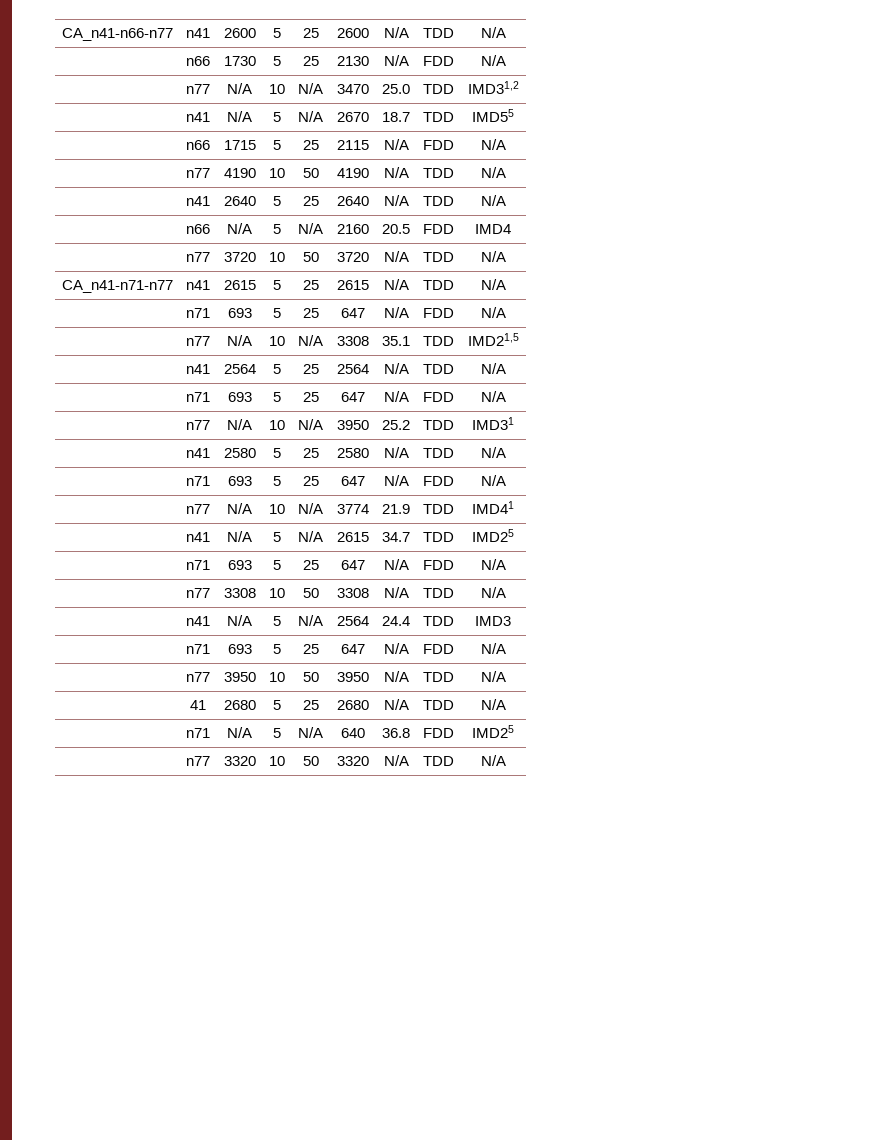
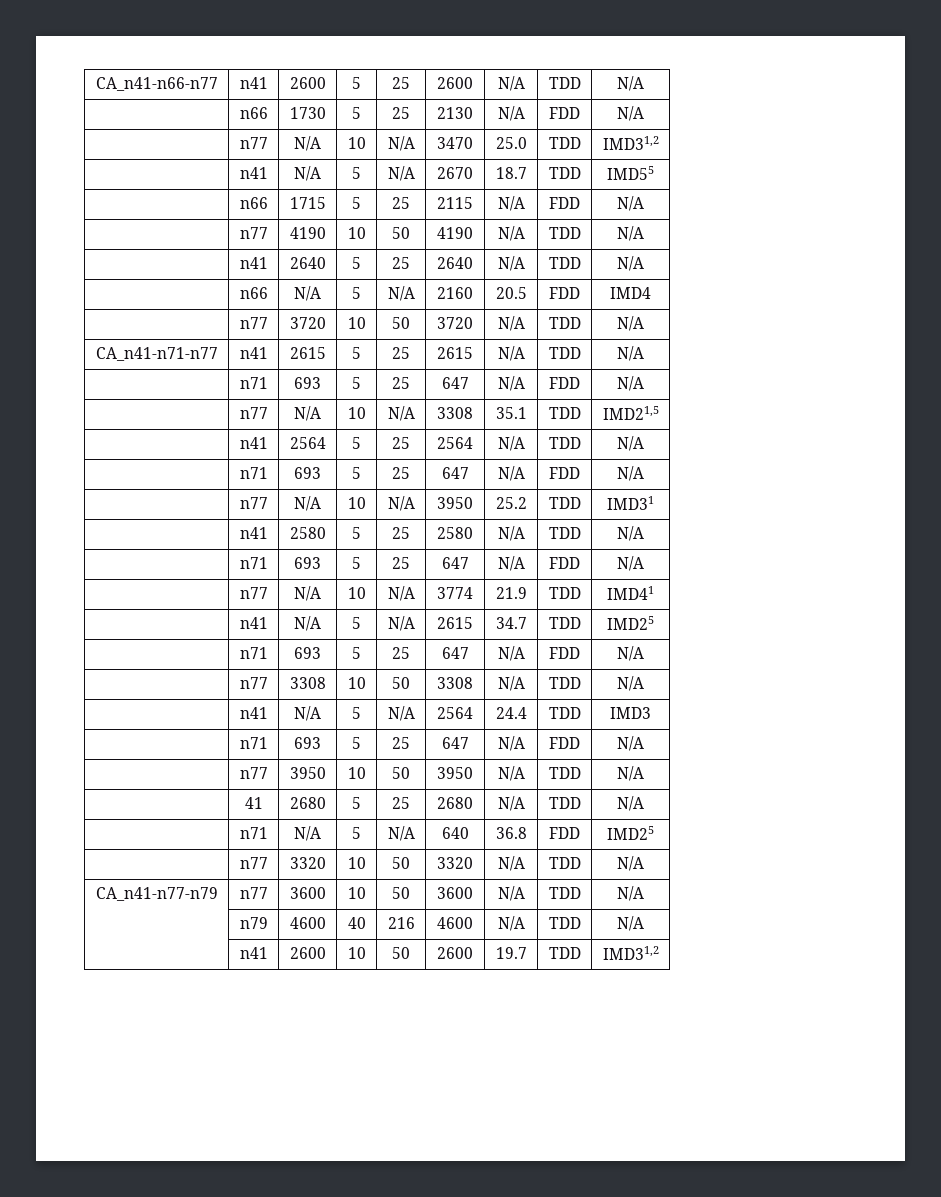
(506, 760) none -> [95,887,218,901] [239,887,268,899] [289,887,326,899] [347,887,366,899] [392,887,410,899] [437,887,473,899] [497,886,525,901] [548,887,581,899] [617,886,644,901] [239,917,268,929] [289,917,326,929] [347,917,366,929] [387,917,415,929] [437,917,473,929] [497,916,525,931] [548,917,581,929] [617,916,644,931] [239,947,268,959] [289,947,326,959] [347,947,366,959] [392,947,410,959] [437,947,473,959] [495,947,527,959] [548,947,581,959] [602,946,659,960] // CA_n41-n77-n79 | n77 | 3600 | 10 | 50 | 3600 | N/A | TDD | N/A // | n79 | 4600 | 40 | 216 | 4600 | N/A | TDD | N/A // | n41 | 2600 | 10 | 50 | 2600 | 19.7 | TDD | IMD31,2

